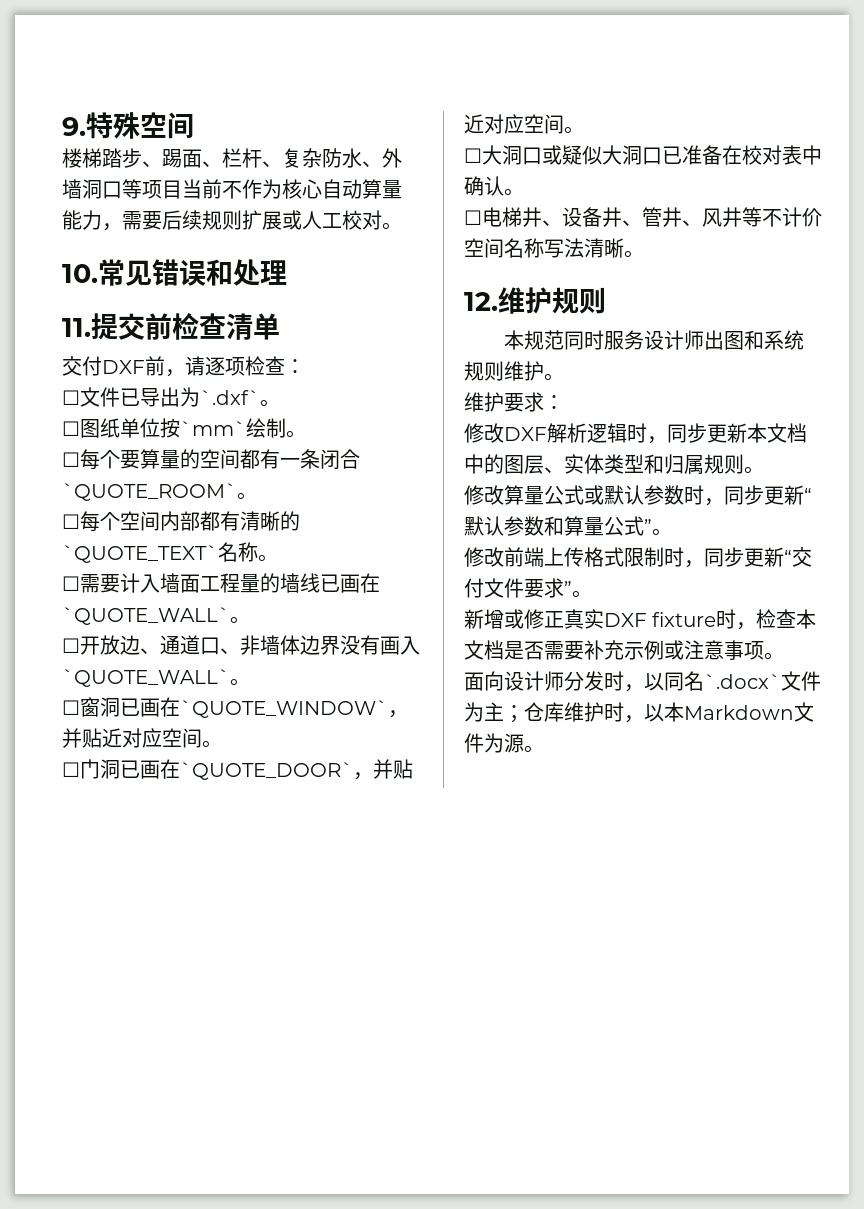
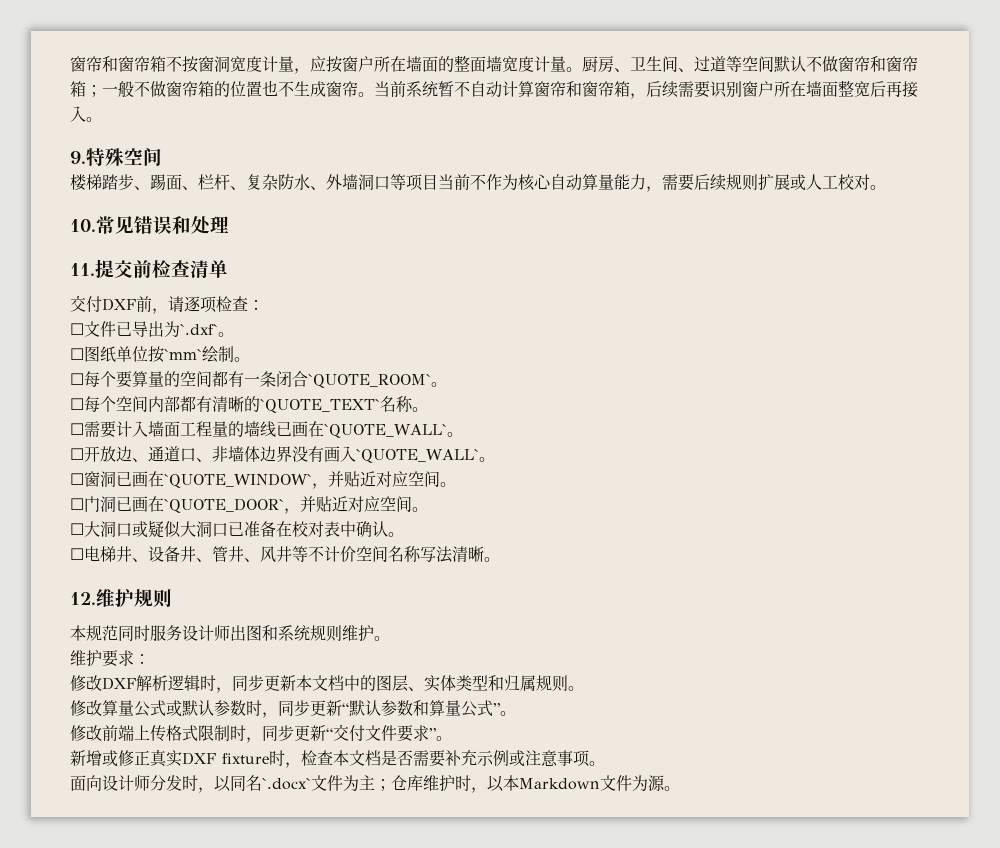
(62, 126) none -> [70,55,918,74] [70,80,918,99] [70,106,102,122] 窗帘和窗帘箱不按窗洞宽度计量，应按窗户所在墙面的整面墙宽度计量。厨房、卫生间、过道等空间默认不做窗帘和窗帘箱；一般不做窗帘箱的位置也不生成窗帘。当前系统暂不自动计算窗帘和窗帘箱，后续需要识别窗户所在墙面整宽后再接入。 //

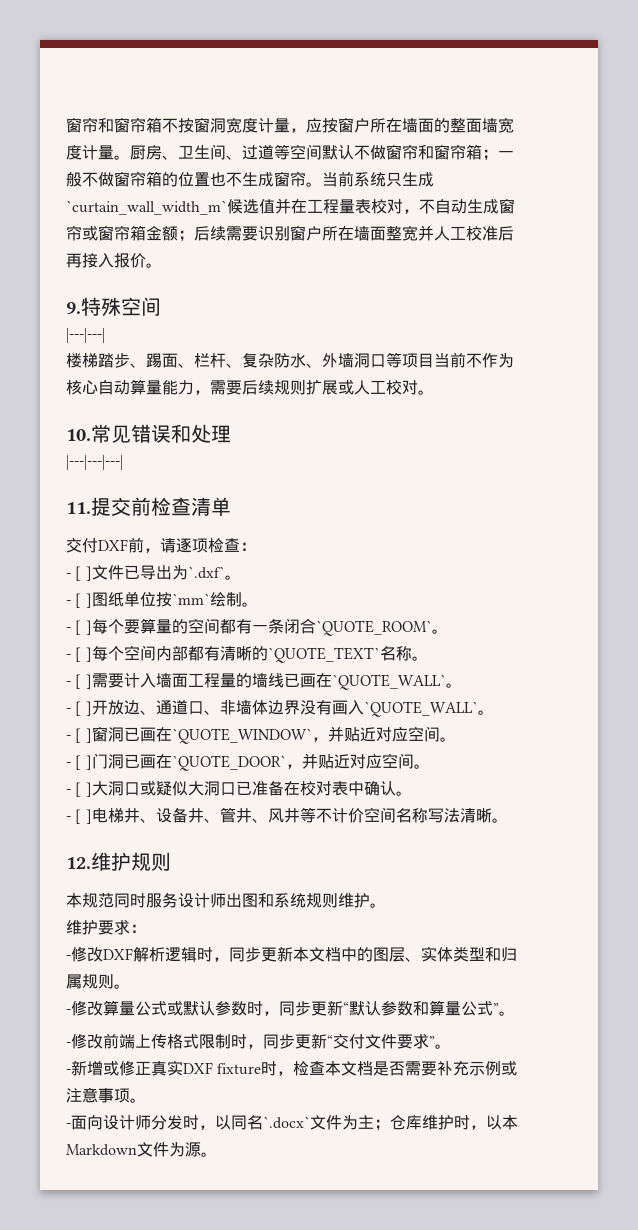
[438,81,646,99] 暂不自动计算窗帘和窗帘箱， -> [386,172,434,187] [66,198,515,215] [66,225,194,242] 只生成`curtain_wall_width_m`候选值并在工程量表校对，不自动生成窗帘或窗帘箱金额；
(870, 89) none -> [418,225,498,241] 并人工校准
(86, 114) none -> [114,253,146,268] 报价
(162, 157) none -> [66,328,105,343] // |---|---|
(229, 224) none -> [66,455,123,470] // |---|---|---|
[70,323,84,335] ☐ -> [66,566,92,581] - [ ]
[70,348,84,360] ☐ -> [66,593,92,608] - [ ]
[70,373,84,385] ☐ -> [66,620,92,635] - [ ]
[70,398,84,410] ☐ -> [66,647,92,662] - [ ]
[70,423,84,435] ☐ -> [66,674,92,689] - [ ]
[70,448,84,460] ☐ -> [66,701,92,716] - [ ]
[70,473,84,485] ☐ -> [66,728,92,743] - [ ]
[70,498,84,510] ☐ -> [66,755,92,770] - [ ]
[70,523,84,535] ☐ -> [66,782,92,797] - [ ]
[70,548,84,560] ☐ -> [66,809,92,824] - [ ]
(150, 659) none -> [66,955,71,960] -
(584, 688) none -> [66,1009,71,1014] -
(516, 713) none -> [66,1042,71,1047] -
(452, 738) none -> [66,1069,71,1074] -
(605, 763) none -> [66,1123,71,1128] -

